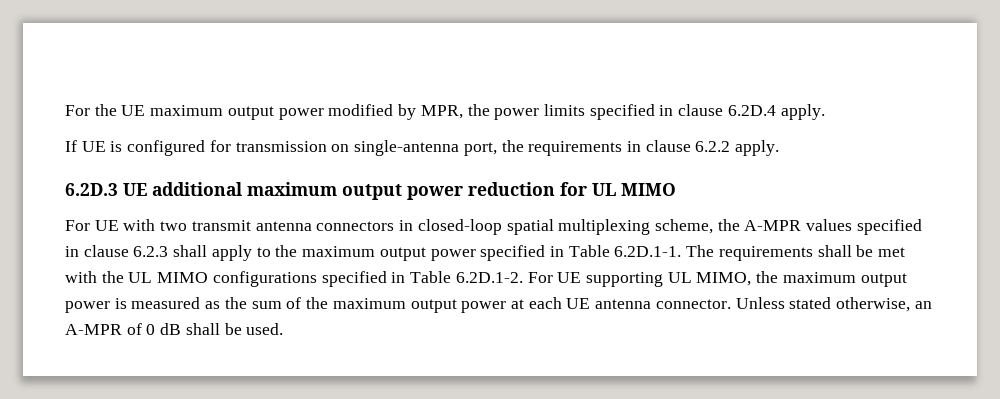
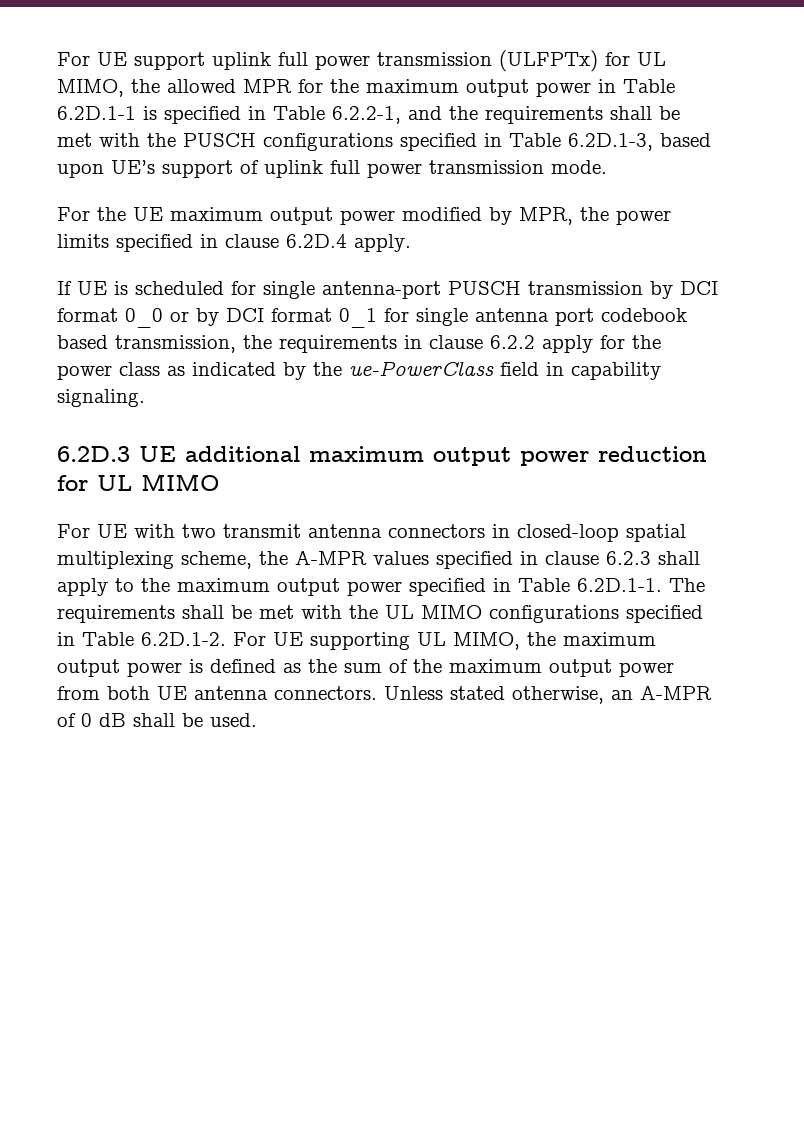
[65,105,90,116] For -> [57,50,666,72] [57,79,675,97] [57,106,680,124] [57,133,711,151] [57,160,607,178] [57,207,90,221] For UE support uplink full power transmission (ULFPTx) for UL MIMO, the allowed MPR for the maximum output power in Table 6.2D.1-1 is specified in Table 6.2.2-1, and the requirements shall be met with the PUSCH configurations specified in Table 6.2D.1-3, based upon UE’s support of uplink full power transmission mode. // For
[127,140,497,156] configured for transmission on single-antenna port, -> [135,281,718,299] [57,308,687,328] [57,335,236,353] scheduled for single antenna-port PUSCH transmission by DCI format 0_0 or by DCI format 0_1 for single antenna port codebook based transmission,
[735,140,780,156] apply. -> [542,335,661,353] [57,361,661,380] [57,389,145,407] apply for the power class as indicated by the ue-PowerClass field in capability signaling.
[131,297,201,309] measured -> [210,659,276,673] defined
[510,297,562,309] at each -> [57,686,150,700] from both
[655,299,731,309] connector. -> [274,686,377,700] connectors.

